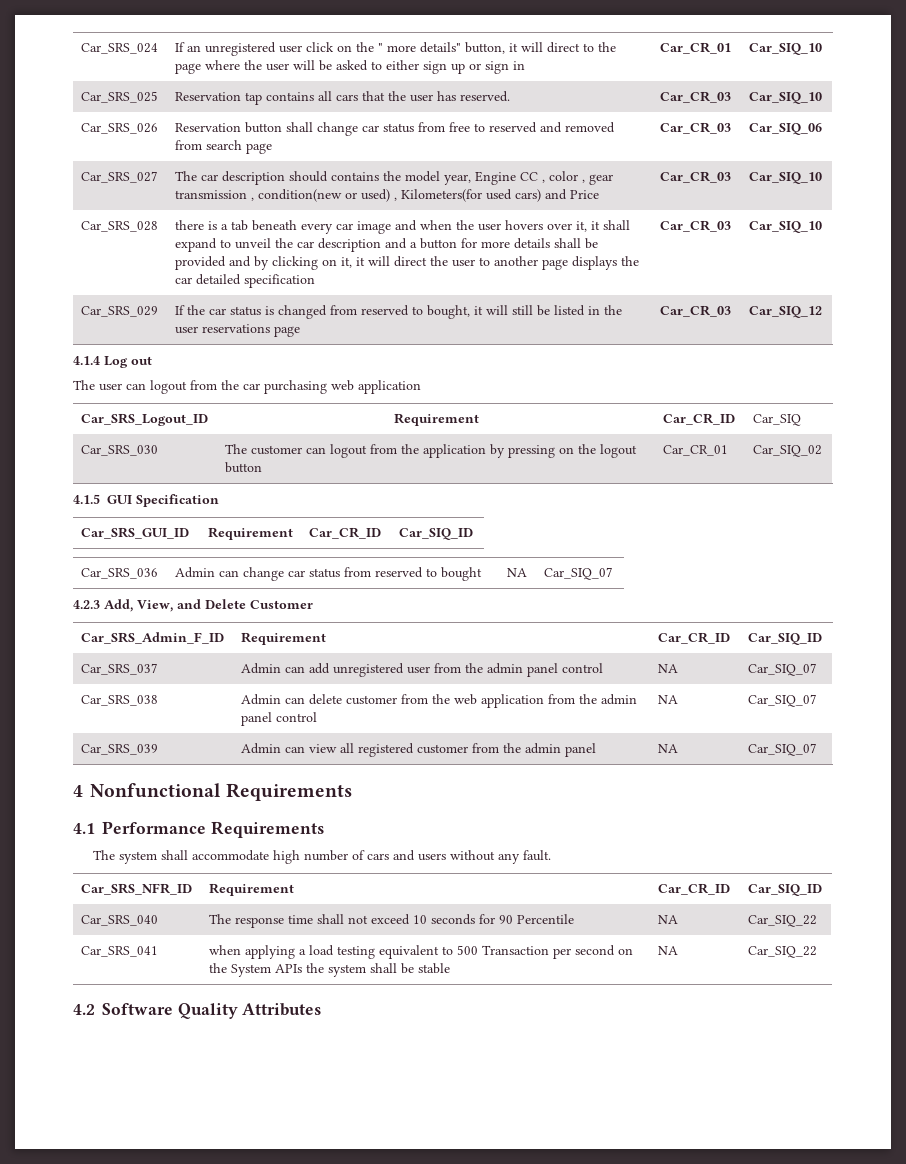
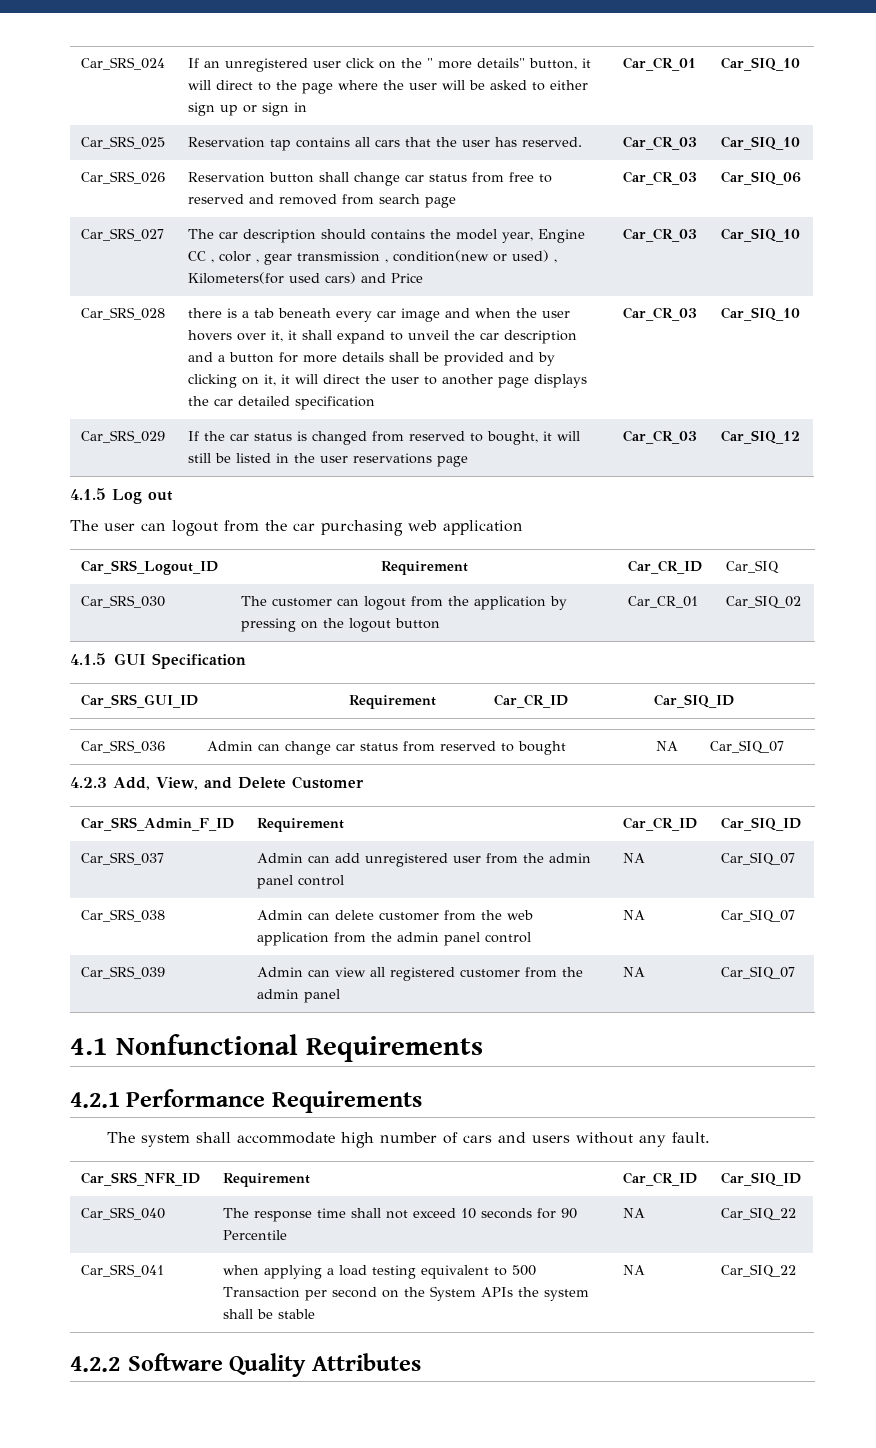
[73,356,100,365] 4.1.4 -> [70,488,106,500] 4.1.5
[73,785,83,797] 4 -> [70,1038,108,1055] 4.1
[73,823,95,834] 4.1 -> [70,1092,120,1108] 4.2.1
[73,1004,95,1015] 4.2 -> [70,1356,120,1372] 4.2.2

